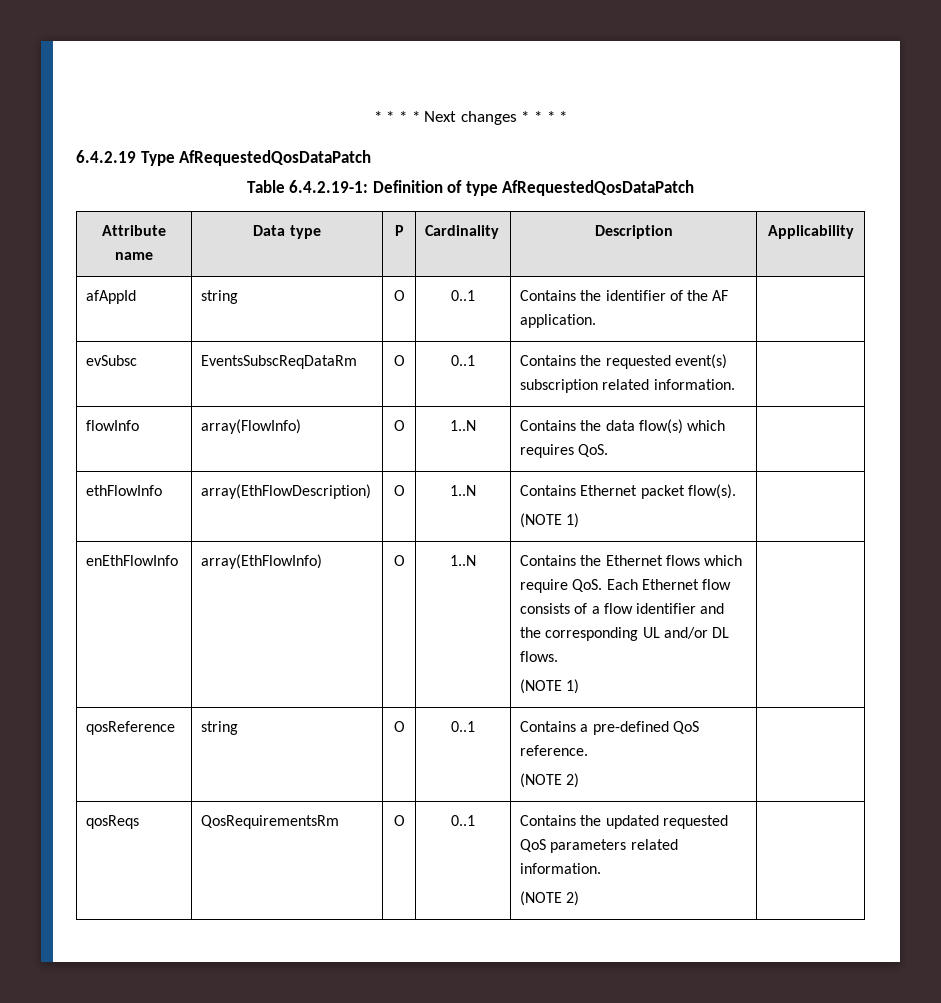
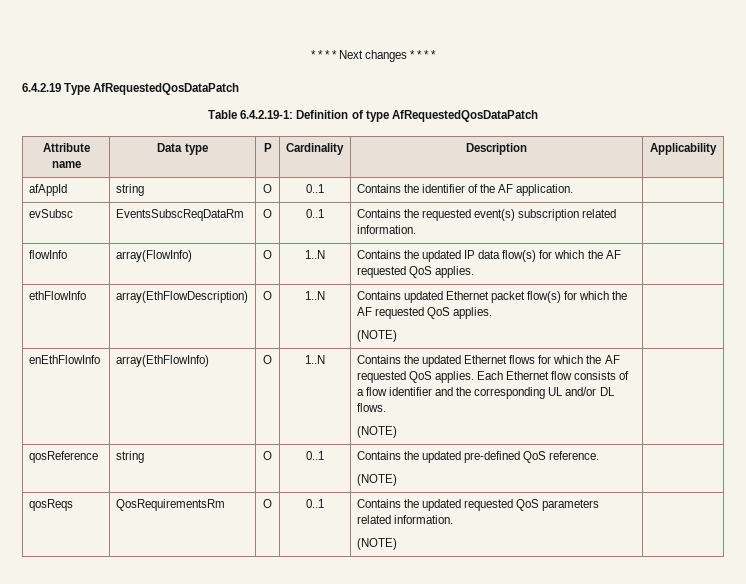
[605,419,726,434] [520,444,609,458] data flow(s) which requires QoS. -> [421,250,621,262] [356,266,474,278] updated IP data flow(s) for which the AF requested QoS applies.
(577, 490) none -> [403,291,443,303] updated
[687,484,736,499] [520,513,580,528] flow(s). // (NOTE 1) -> [527,291,628,303] [356,307,493,319] [356,330,397,342] flow(s) for which the AF requested QoS applies. // (NOTE)
(602, 560) none -> [421,355,461,367] updated
[704,555,743,566] [520,579,603,593] which require QoS. -> [538,355,620,364] [356,371,474,383] for which the AF requested QoS applies.
[520,679,580,694] (NOTE 1) -> [356,426,397,438] (NOTE)
[580,724,589,732] a -> [403,451,461,463] the updated
[520,773,580,788] (NOTE 2) -> [356,474,397,486] (NOTE)
[520,891,580,906] (NOTE 2) -> [356,538,397,550] (NOTE)

